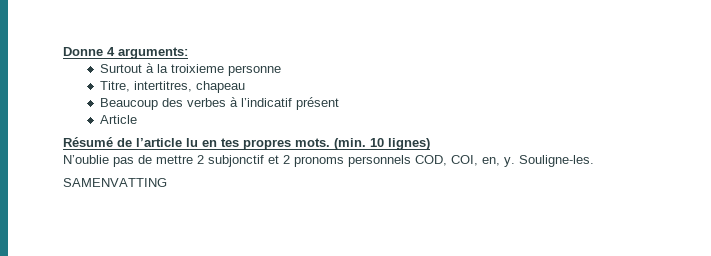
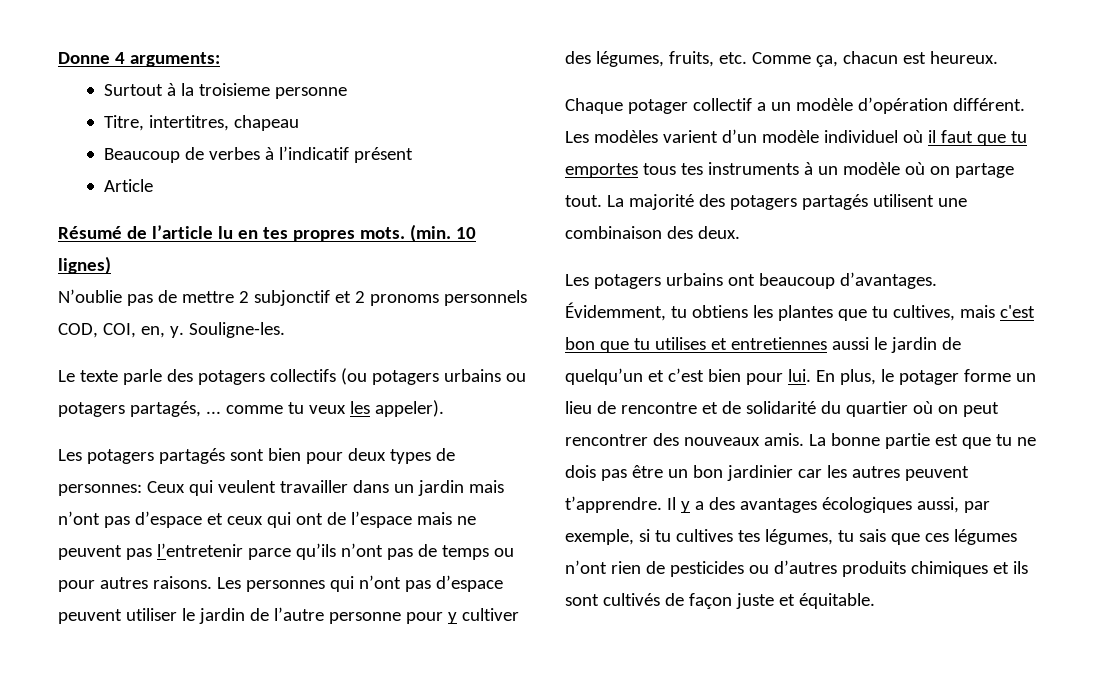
[171,64,225,73] troixieme -> [198,83,270,96] troisieme
[162,98,184,107] des -> [184,147,204,160] de
[63,178,167,187] SAMENVATTING -> [58,368,526,385] [58,400,444,417] [58,448,455,464] [58,480,504,496] [58,511,476,528] [58,543,514,560] [58,575,503,592] [58,607,519,624] [565,51,998,67] [565,97,1025,114] [565,129,1027,146] [565,162,1014,178] [565,194,967,210] [565,226,740,239] [565,272,937,289] [565,302,1035,321] [565,337,961,353] [565,368,1036,385] [565,401,999,417] [565,433,1036,449] [565,465,969,481] [565,496,990,513] [565,529,1017,545] [565,560,1028,577] [565,593,875,609] Le texte parle des potagers collectifs (ou potagers urbains ou potagers partagés, ... comme tu veux les appeler). // Les potagers partagés sont bien pour deux types de personnes: Ceux qui veulent travailler dans un jardin mais n’ont pas d’espace et ceux qui ont de l’espace mais ne peuvent pas l’entretenir parce qu’ils n’ont pas de temps ou pour autres raisons. Les personnes qui n’ont pas d’espace peuvent utiliser le jardin de l’autre personne pour y cultiver des légumes, fruits, etc. Comme ça, chacun est heureux. // Chaque potager collectif a un modèle d’opération différent. Les modèles varient d’un modèle individuel où il faut que tu emportes tous tes instruments à un modèle où on partage tout. La majorité des potagers partagés utilisent une combinaison des deux. // Les potagers urbains ont beaucoup d’avantages. Évidemment, tu obtiens les plantes que tu cultives, mais c'est bon que tu utilises et entretiennes aussi le jardin de quelqu’un et c’est bien pour lui. En plus, le potager forme un lieu de rencontre et de solidarité du quartier où on peut rencontrer des nouveaux amis. La bonne partie est que tu ne dois pas être un bon jardinier car les autres peuvent t’apprendre. Il y a des avantages écologiques aussi, par exemple, si tu cultives tes légumes, tu sais que ces légumes n’ont rien de pesticides ou d’autres produits chimiques et ils sont cultivés de façon juste et équitable.

